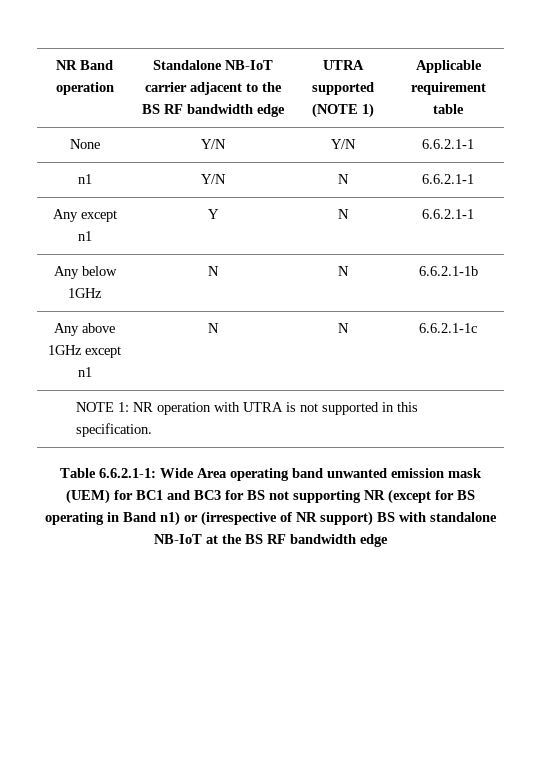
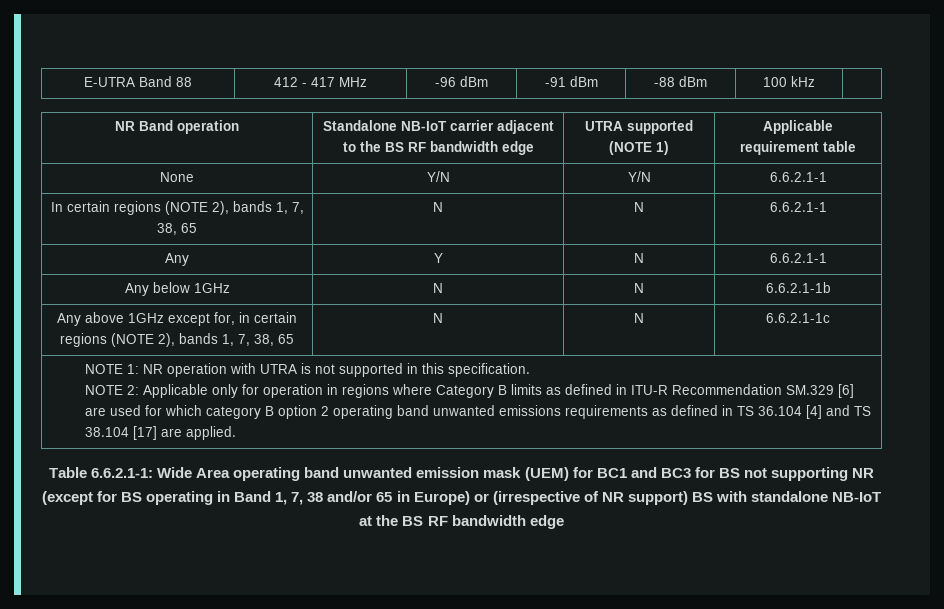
(56, 65) none -> [84,76,192,87] [274,77,368,87] [435,76,489,87] [544,76,598,87] [654,76,707,87] [763,76,815,87] E-UTRA Band 88 | 412 - 417 MHz | -96 dBm | -91 dBm | -88 dBm | 100 kHz | //
[77,174,92,184] [200,174,226,184] [338,174,349,184] [422,174,474,184] [52,209,117,222] [77,231,92,241] n1 | Y/N | N | 6.6.2.1-1 // Any except n1 -> [50,201,304,215] [157,223,197,235] [433,202,444,212] [634,202,644,212] [769,202,827,212] [165,253,189,266] In certain regions (NOTE 2), bands 1, 7, 38, 65 | N | N | 6.6.2.1-1 // Any
[77,367,92,377] n1 -> [214,312,297,325] [60,333,294,347] for, in certain regions (NOTE 2), bands 1, 7, 38, 65
(152, 430) none -> [84,384,854,398] [84,405,871,419] [84,426,236,440] // NOTE 2: Applicable only for operation in regions where Category B limits as defined in ITU-R Recommendation SM.329 [6] are used for which category B option 2 operating band unwanted emissions requirements as defined in TS 36.104 [4] and TS 38.104 [17] are applied.
[160,511,180,526] n1) -> [275,491,470,505] 1, 7, 38 and/or 65 in Europe)

